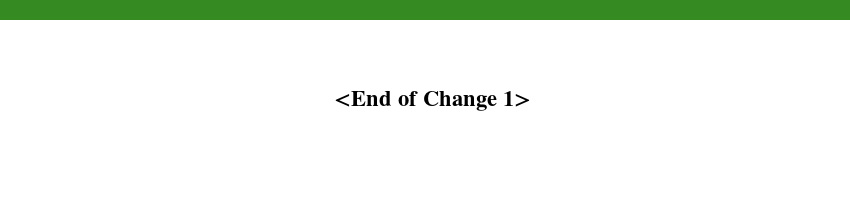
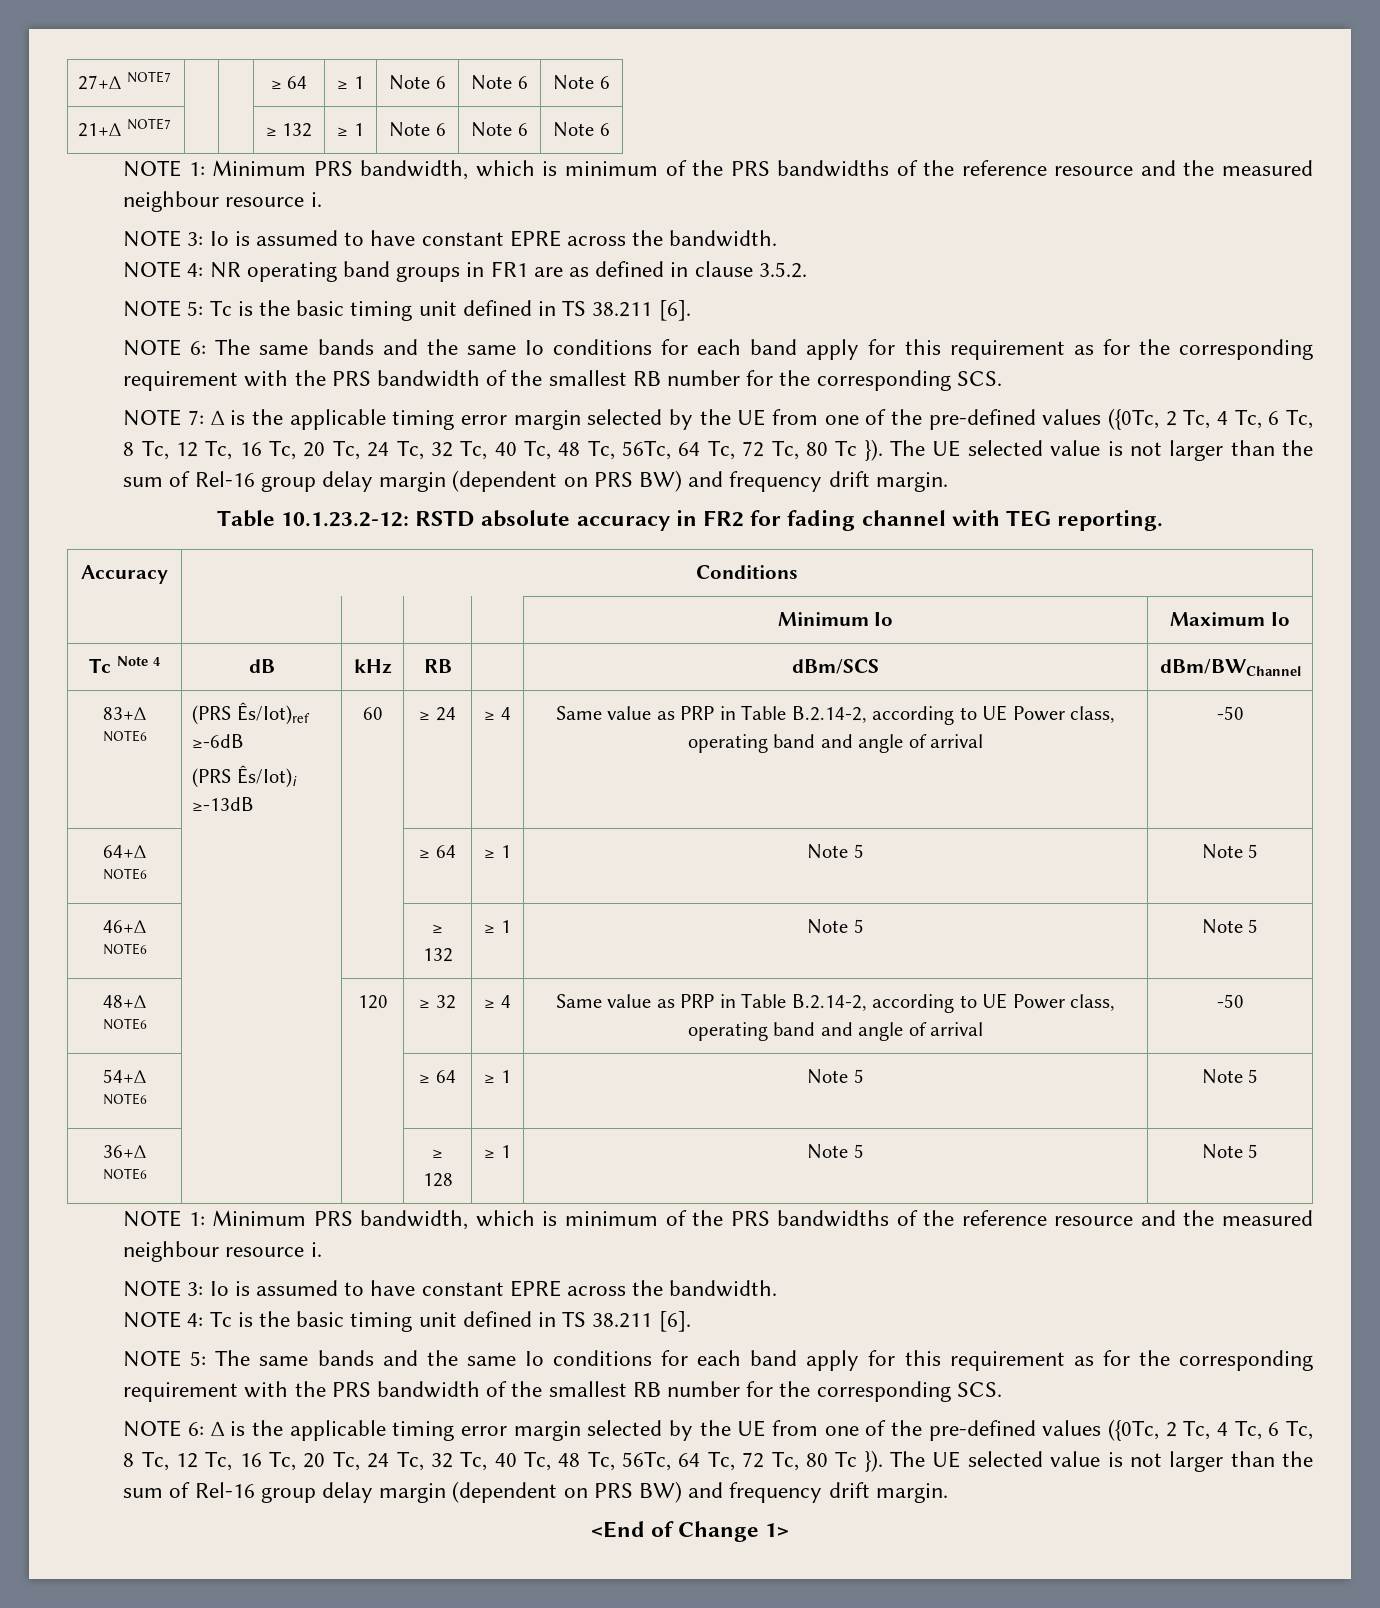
(333, 99) none -> [78,71,171,90] [270,76,308,89] [337,76,364,89] [389,75,446,90] [471,75,528,90] [553,75,610,90] [78,118,171,137] [265,123,313,137] [337,123,364,136] [389,122,446,137] [471,122,528,137] [553,122,610,137] [123,160,1313,180] [123,191,322,212] [123,230,778,247] [123,261,807,282] [123,300,691,321] [123,339,1313,360] [123,370,1002,391] [123,408,1313,430] [123,439,1313,461] [123,470,948,492] [216,510,1164,531] [81,565,168,584] [696,565,798,579] [777,612,894,626] [1170,612,1290,626] [88,656,162,673] [248,659,275,673] [353,659,392,674] [423,659,452,673] [792,659,879,674] [1159,659,1301,676] [103,707,146,720] [102,730,147,742] [192,702,310,725] [192,734,245,748] [192,765,297,788] [192,797,255,811] [362,707,383,720] [419,707,456,721] [484,707,511,720] [555,705,1116,725] [687,734,984,753] [1216,706,1244,720] [103,845,146,858] [102,868,147,880] [419,845,456,858] [484,845,511,858] [807,844,864,859] [1201,844,1259,859] [103,920,146,933] [102,943,147,955] [432,924,443,933] [422,948,453,962] [484,920,511,933] [807,919,864,934] [1201,919,1259,934] [103,995,146,1008] [102,1018,147,1030] [357,995,388,1009] [419,995,456,1009] [484,995,511,1008] [555,993,1116,1013] [687,1022,984,1041] [1216,994,1244,1008] [103,1069,146,1083] [102,1093,147,1105] [419,1070,456,1083] [484,1070,511,1083] [807,1069,864,1084] [1201,1069,1259,1084] [103,1145,146,1158] [102,1168,147,1180] [432,1149,443,1158] [422,1173,453,1187] [484,1145,511,1158] [807,1144,864,1159] [1201,1144,1259,1159] [123,1210,1313,1230] [123,1241,322,1262] [123,1280,778,1297] [123,1311,691,1332] [123,1350,1313,1371] [123,1381,1002,1402] [123,1419,1313,1441] [123,1450,1313,1472] [123,1481,948,1503] 27+∆ NOTE7 | | | ≥ 64 | ≥ 1 | Note 6 | Note 6 | Note 6 // 21+∆ NOTE7 | | | ≥ 132 | ≥ 1 | Note 6 | Note 6 | Note 6 // NOTE 1: Minimum PRS bandwidth, which is minimum of the PRS bandwidths of the reference resource and the measured neighbour resource i. // NOTE 3: Io is assumed to have constant EPRE across the bandwidth. // NOTE 4: NR operating band groups in FR1 are as defined in clause 3.5.2. // NOTE 5: Tc is the basic timing unit defined in TS 38.211 [6]. // NOTE 6: The same bands and the same Io conditions for each band apply for this requirement as for the corresponding requirement with the PRS bandwidth of the smallest RB number for the corresponding SCS. // NOTE 7: ∆ is the applicable timing error margin selected by the UE from one of the pre-defined values ({0Tc, 2 Tc, 4 Tc, 6 Tc, 8 Tc, 12 Tc, 16 Tc, 20 Tc, 24 Tc, 32 Tc, 40 Tc, 48 Tc, 56Tc, 64 Tc, 72 Tc, 80 Tc }). The UE selected value is not larger than the sum of Rel-16 group delay margin (dependent on PRS BW) and frequency drift margin. // Table 10.1.23.2-12: RSTD absolute accuracy in FR2 for fading channel with TEG reporting. // Accuracy | Conditions // | | | | | Minimum Io | Maximum Io // Tc Note 4 | dB | kHz | RB | | dBm/SCS | dBm/BWChannel // 83+∆ NOTE6 | (PRS Ês/Iot)ref ≥-6dB // (PRS Ês/Iot)i ≥-13dB | 60 | ≥ 24 | ≥ 4 | Same value as PRP in Table B.2.14-2, according to UE Power class, operating band and angle of arrival | -50 // 64+∆ NOTE6 | | | ≥ 64 | ≥ 1 | Note 5 | Note 5 // 46+∆ NOTE6 | | | ≥ 132 | ≥ 1 | Note 5 | Note 5 // 48+∆ NOTE6 | | 120 | ≥ 32 | ≥ 4 | Same value as PRP in Table B.2.14-2, according to UE Power class, operating band and angle of arrival | -50 // 54+∆ NOTE6 | | | ≥ 64 | ≥ 1 | Note 5 | Note 5 // 36+∆ NOTE6 | | | ≥ 128 | ≥ 1 | Note 5 | Note 5 // NOTE 1: Minimum PRS bandwidth, which is minimum of the PRS bandwidths of the reference resource and the measured neighbour resource i. // NOTE 3: Io is assumed to have constant EPRE across the bandwidth. // NOTE 4: Tc is the basic timing unit defined in TS 38.211 [6]. // NOTE 5: The same bands and the same Io conditions for each band apply for this requirement as for the corresponding requirement with the PRS bandwidth of the smallest RB number for the corresponding SCS. // NOTE 6: ∆ is the applicable timing error margin selected by the UE from one of the pre-defined values ({0Tc, 2 Tc, 4 Tc, 6 Tc, 8 Tc, 12 Tc, 16 Tc, 20 Tc, 24 Tc, 32 Tc, 40 Tc, 48 Tc, 56Tc, 64 Tc, 72 Tc, 80 Tc }). The UE selected value is not larger than the sum of Rel-16 group delay margin (dependent on PRS BW) and frequency drift margin. //

